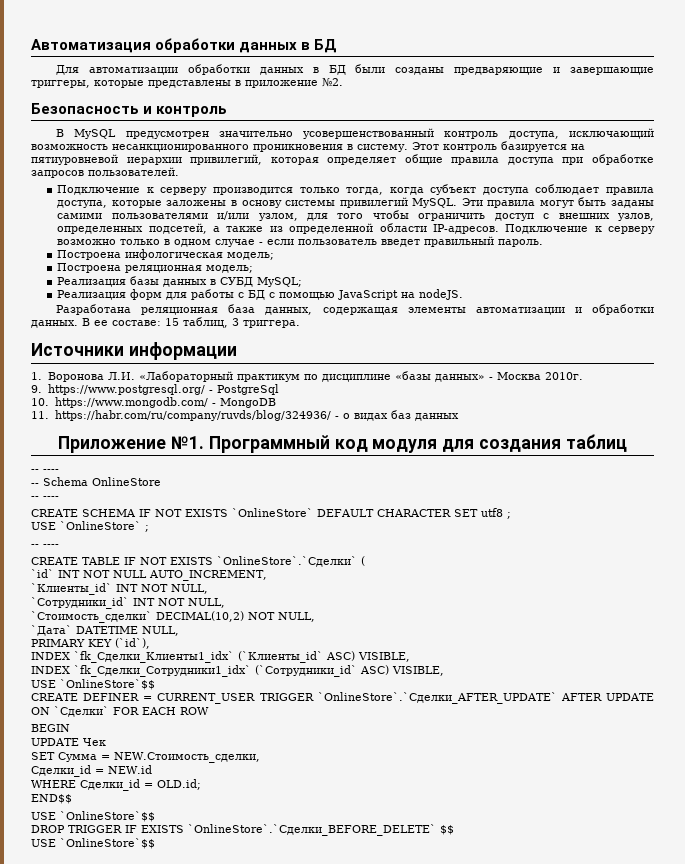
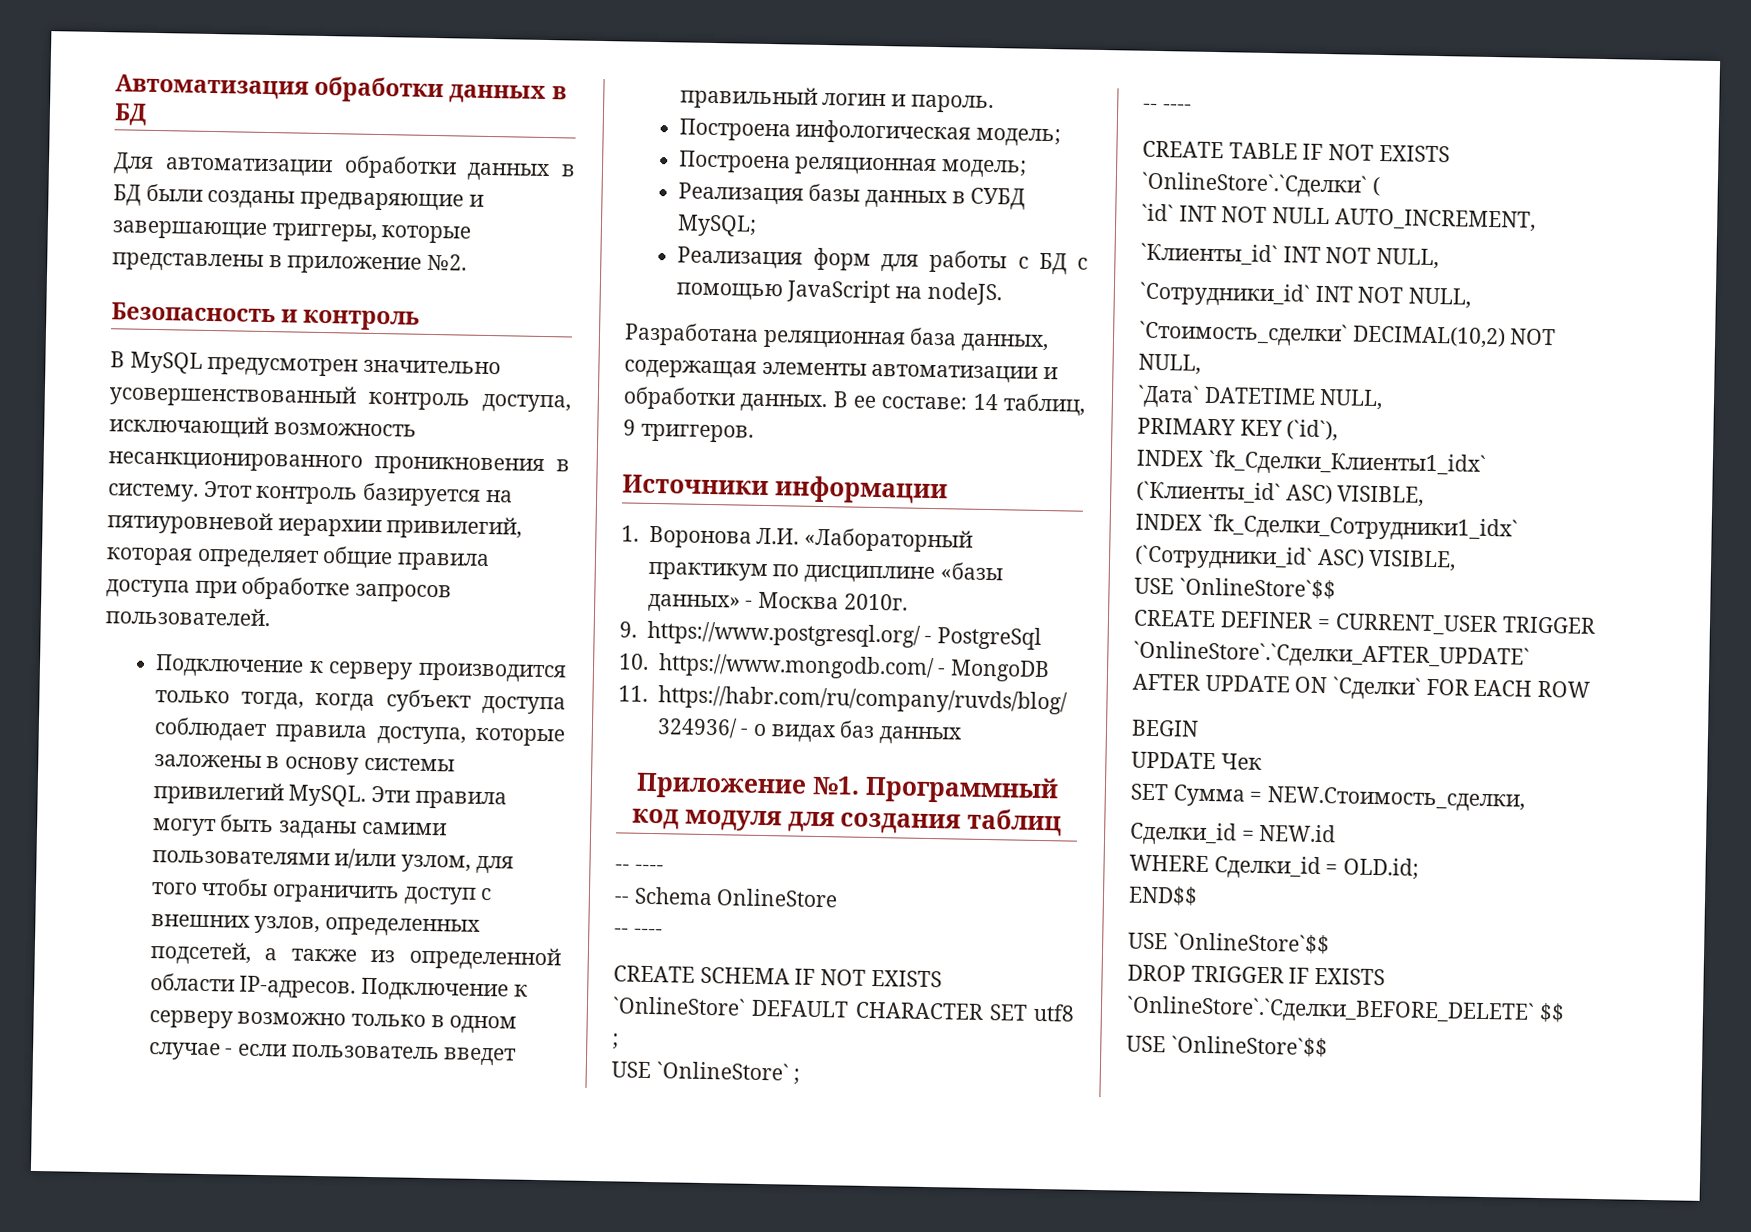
(495, 241) none -> [822,92,907,107] логин и
[165,317,300,328] 15 таблиц, 3 триггера. -> [972,393,1086,416] [623,419,754,443] 14 таблиц, 9 триггеров.

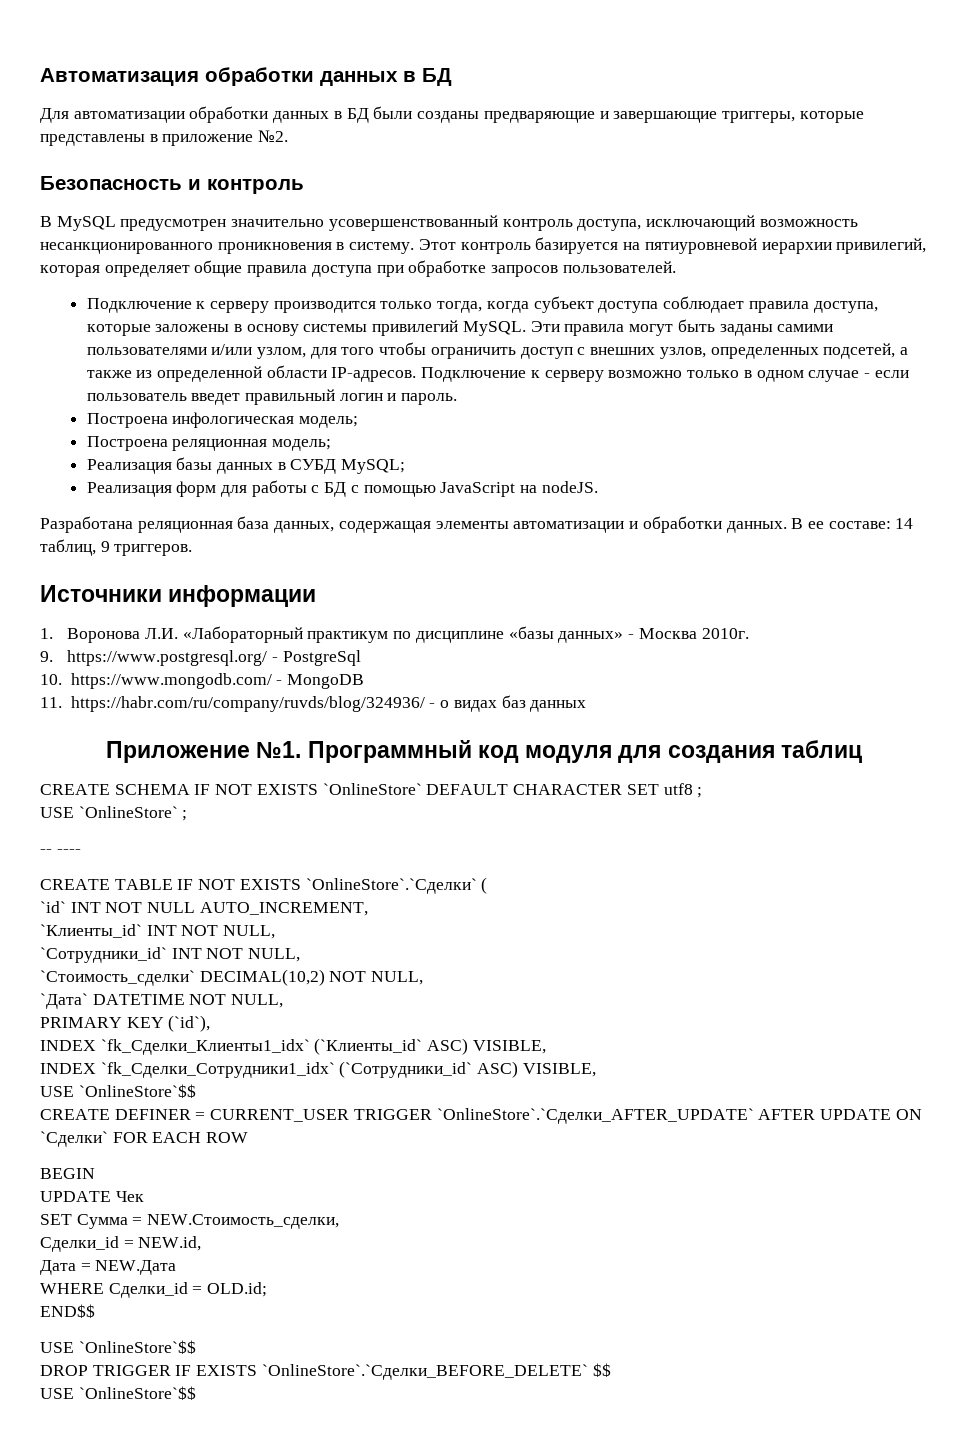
[615,864,664,873] [614,886,839,908] [614,928,663,937] // -- ---- // -- Schema OnlineStore // -- ---- -> (862, 751) none
(1316, 395) none -> [189,994,227,1005] NOT
[1259,823,1337,843] NEW.id -> [138,1236,202,1251] [40,1260,177,1275] NEW.id, // Дата = NEW.Дата

